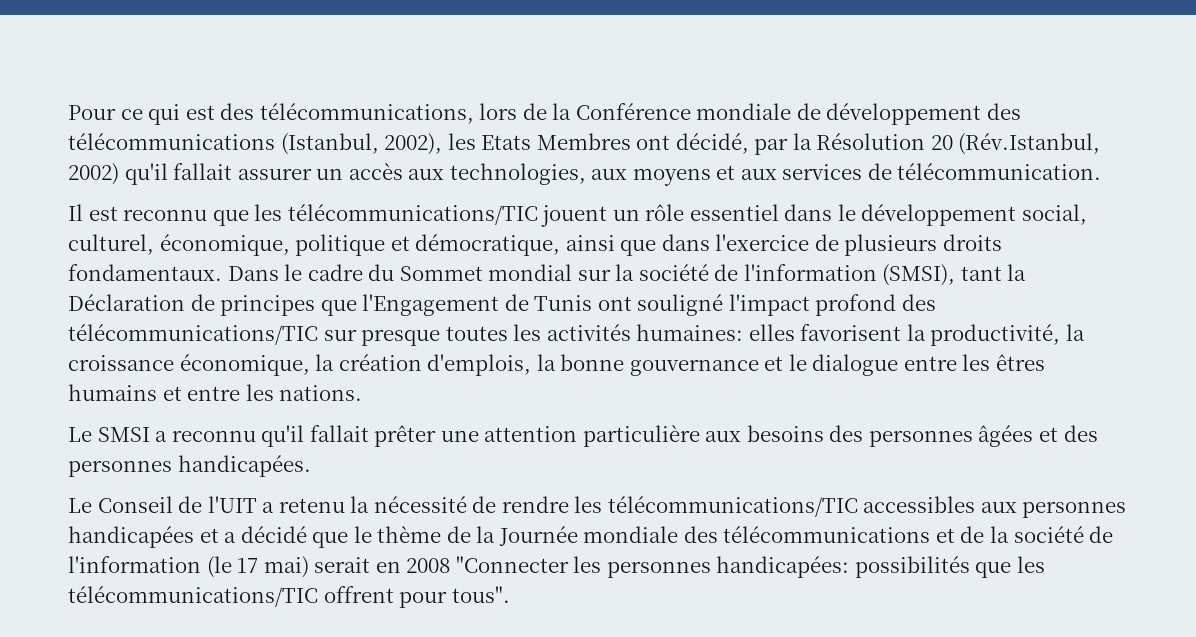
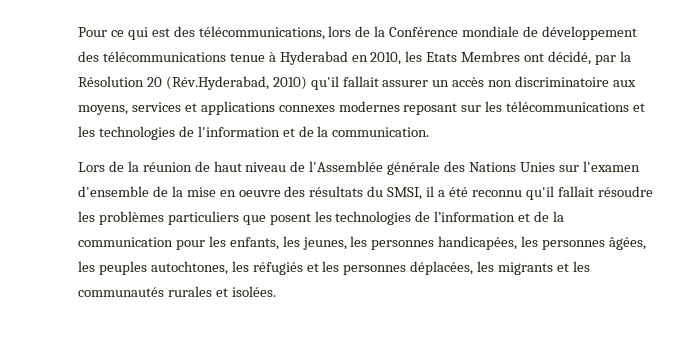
[280,133,443,155] (Istanbul, 2002), -> [229,51,402,65] tenue à Hyderabad en 2010,
[958,133,1101,155] [68,163,119,185] (Rév.Istanbul, 2002) -> [165,76,307,90] (Rév.Hyderabad, 2010)
[408,163,1102,186] [68,204,1087,227] [68,234,1002,256] [68,264,1027,286] [68,294,936,316] [68,324,1085,346] [68,354,1045,376] [68,384,363,401] [68,425,1098,447] [68,455,311,477] [68,496,1127,518] [68,526,1114,548] [68,556,1045,578] [68,586,510,608] aux technologies, aux moyens et aux services de télécommunication. // Il est reconnu que les télécommunications/TIC jouent un rôle essentiel dans le développement social, culturel, économique, politique et démocratique, ainsi que dans l'exercice de plusieurs droits fondamentaux. Dans le cadre du Sommet mondial sur la société de l'information (SMSI), tant la Déclaration de principes que l'Engagement de Tunis ont souligné l'impact profond des télécommunications/TIC sur presque toutes les activités humaines: elles favorisent la productivité, la croissance économique, la création d'emplois, la bonne gouvernance et le dialogue entre les êtres humains et entre les nations. // Le SMSI a reconnu qu'il fallait prêter une attention particulière aux besoins des personnes âgées et des personnes handicapées. // Le Conseil de l'UIT a retenu la nécessité de rendre les télécommunications/TIC accessibles aux personnes handicapées et a décidé que le thème de la Journée mondiale des télécommunications et de la société de l'information (le 17 mai) serait en 2008 "Connecter les personnes handicapées: possibilités que les télécommunications/TIC offrent pour tous". -> [488,76,637,87] [78,101,646,115] [78,126,430,140] [78,161,640,175] [78,186,653,200] [78,211,565,225] [78,236,647,250] [78,261,590,275] [78,286,276,297] non discriminatoire aux moyens, services et applications connexes modernes reposant sur les télécommunications et les technologies de l'information et de la communication. // Lors de la réunion de haut niveau de l'Assemblée générale des Nations Unies sur l'examen d'ensemble de la mise en oeuvre des résultats du SMSI, il a été reconnu qu'il fallait résoudre les problèmes particuliers que posent les technologies de l’information et de la communication pour les enfants, les jeunes, les personnes handicapées, les personnes âgées, les peuples autochtones, les réfugiés et les personnes déplacées, les migrants et les communautés rurales et isolées.

